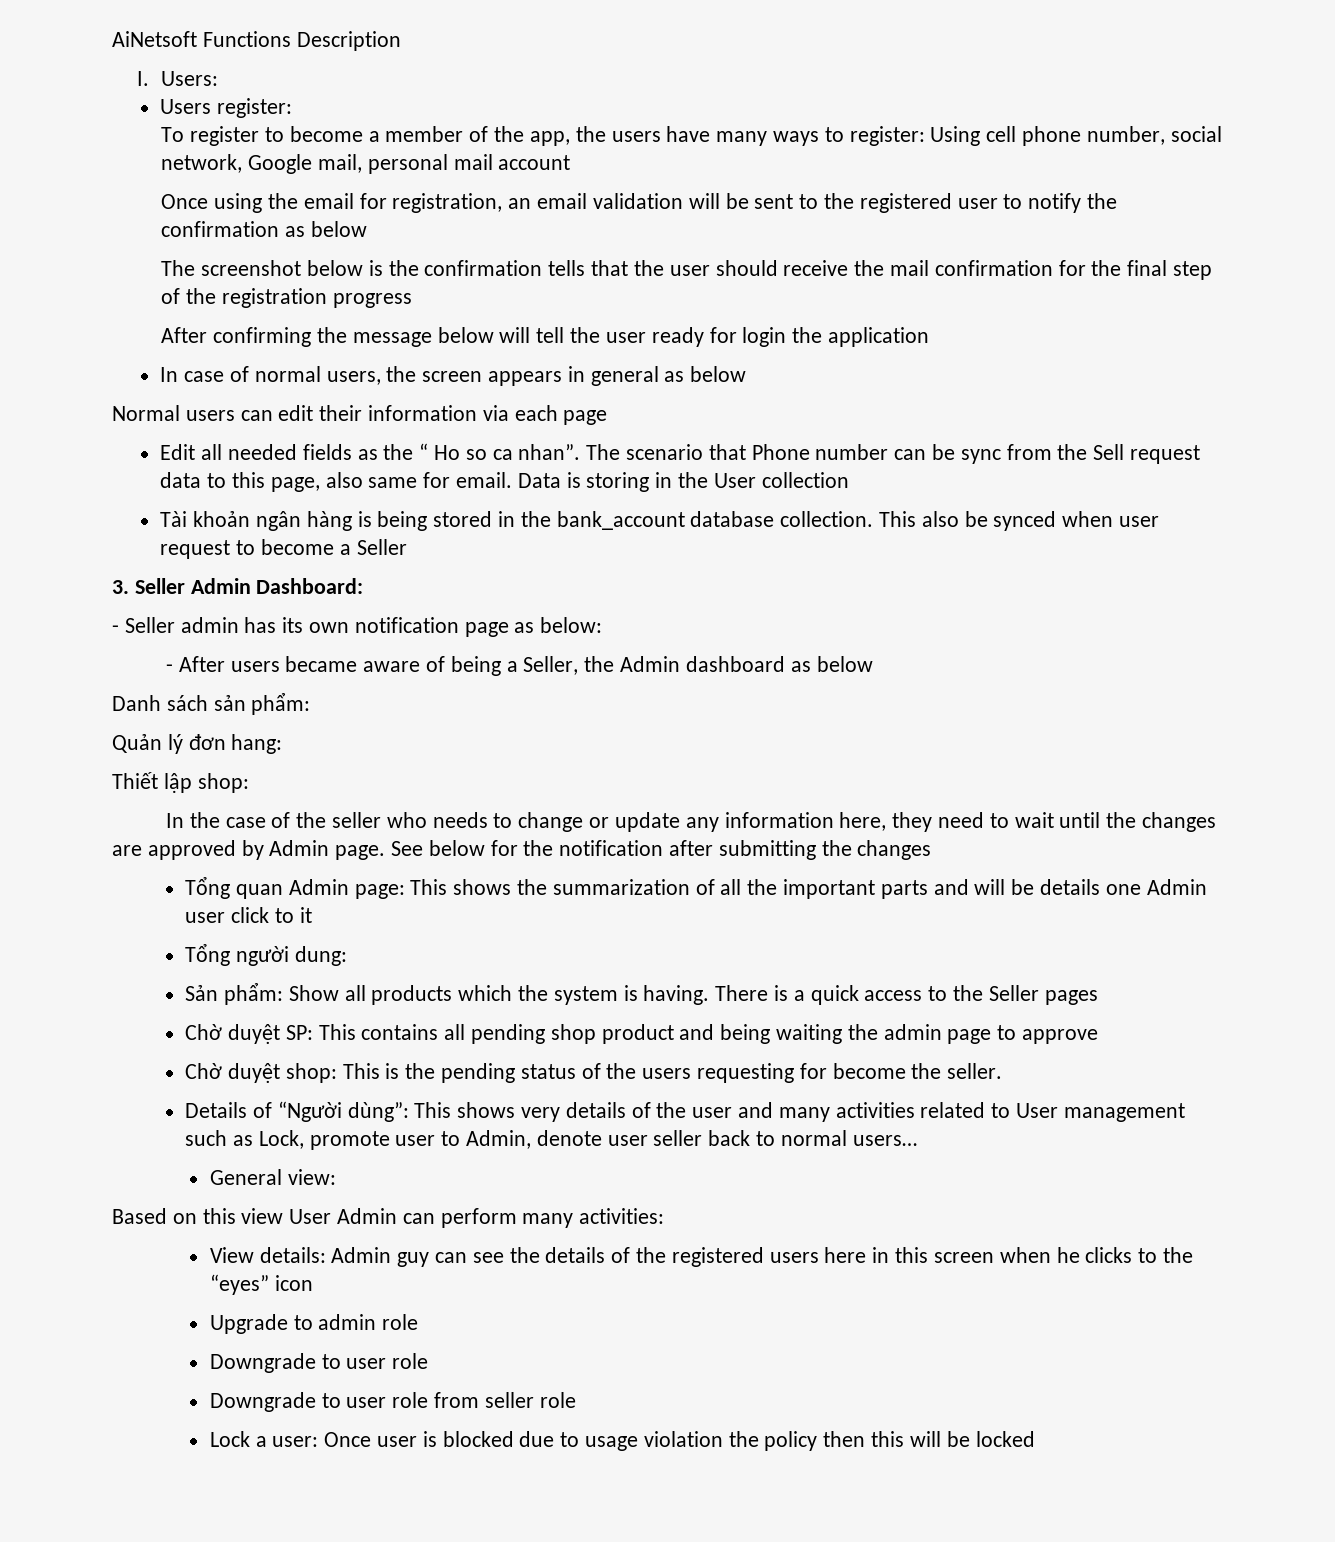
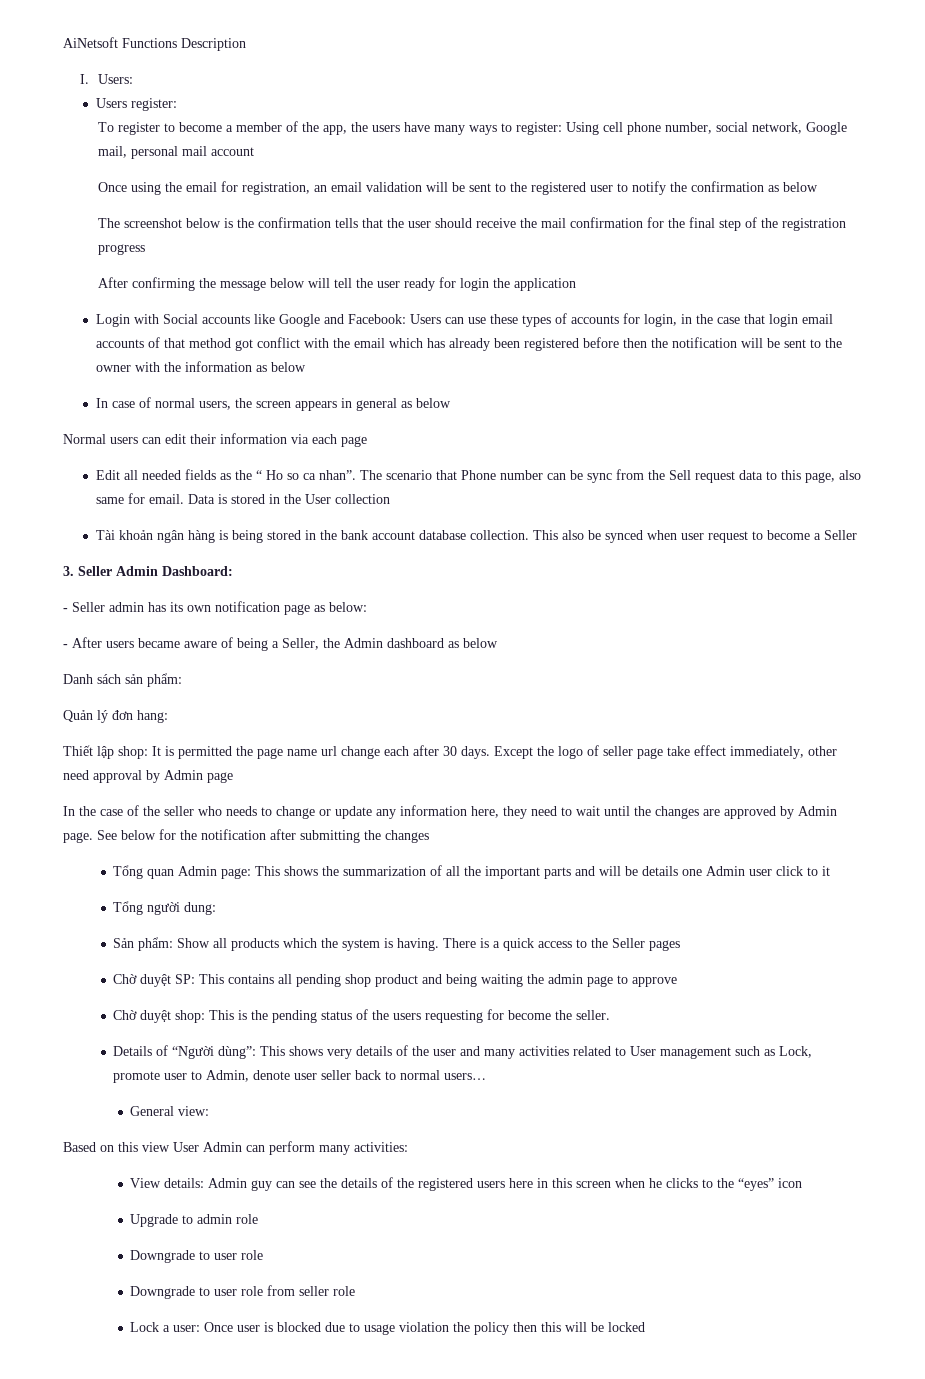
(929, 337) none -> [95,313,833,327] [95,337,842,351] [95,361,306,372] // Login with Social accounts like Google and Facebook: Users can use these types of accounts for login, in the case that login email accounts of that method got conflict with the email which has already been registered before then the notification will be sent to the owner with the information as below
[586,472,650,492] storing -> [230,494,265,504] stored
[556,511,685,530] bank_account -> [340,530,415,540] bank account
(249, 783) none -> [152,745,837,759] [63,770,233,783] It is permitted the page name url change each after 30 days. Except the logo of seller page take effect immediately, other need approval by Admin page

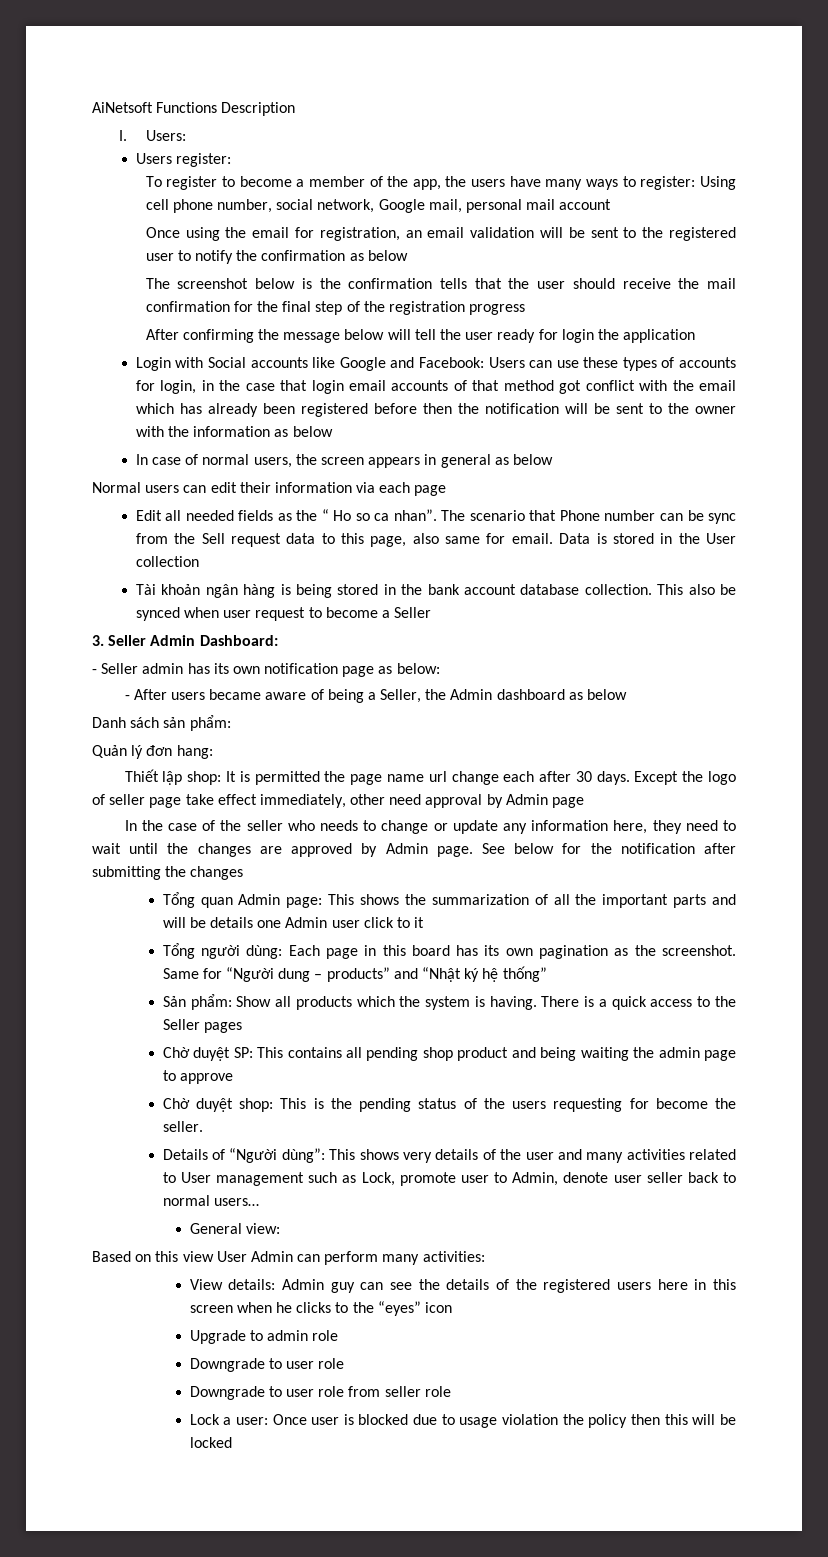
[184,902,217,915] dung: -> [246,945,736,959] [162,966,547,982] dùng: Each page in this board has its own pagination as the screenshot. Same for “Người dung – products” and “Nhật ký hệ thống”

